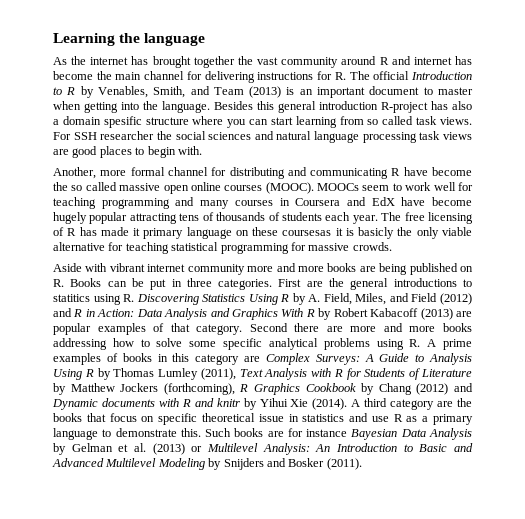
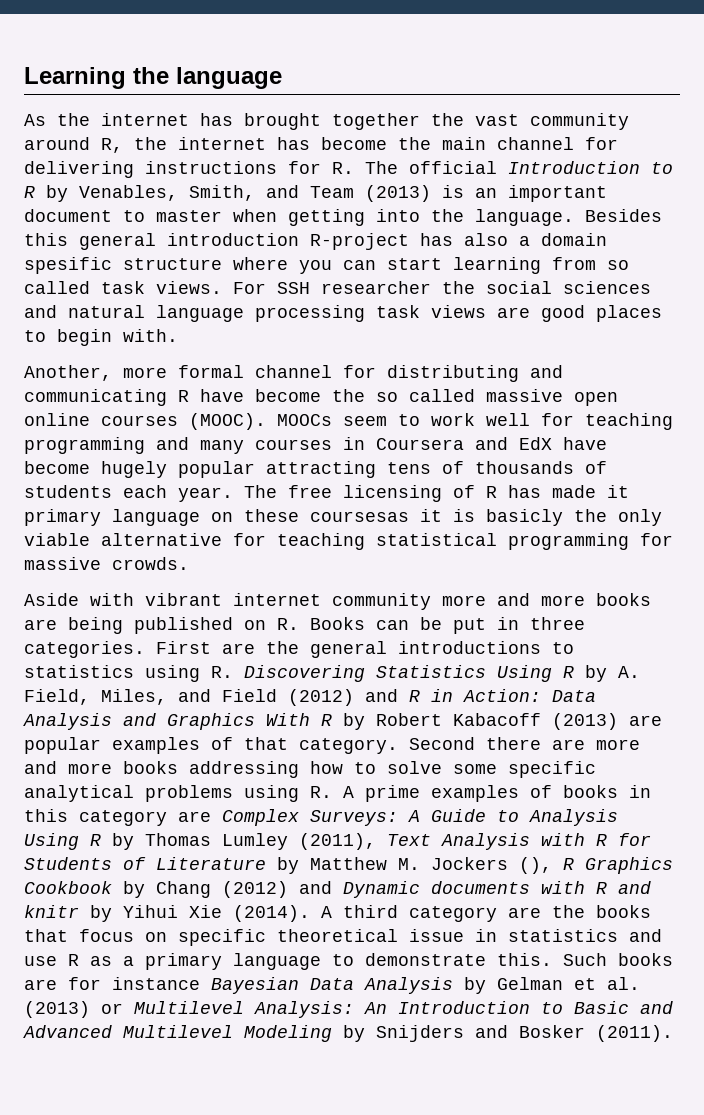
[379,56,411,65] R and -> [101,137,167,153] R, the
[53,294,90,302] statitics -> [24,665,134,678] statistics
[120,383,235,395] Jockers (forthcoming), -> [398,857,552,874] M. Jockers (),

